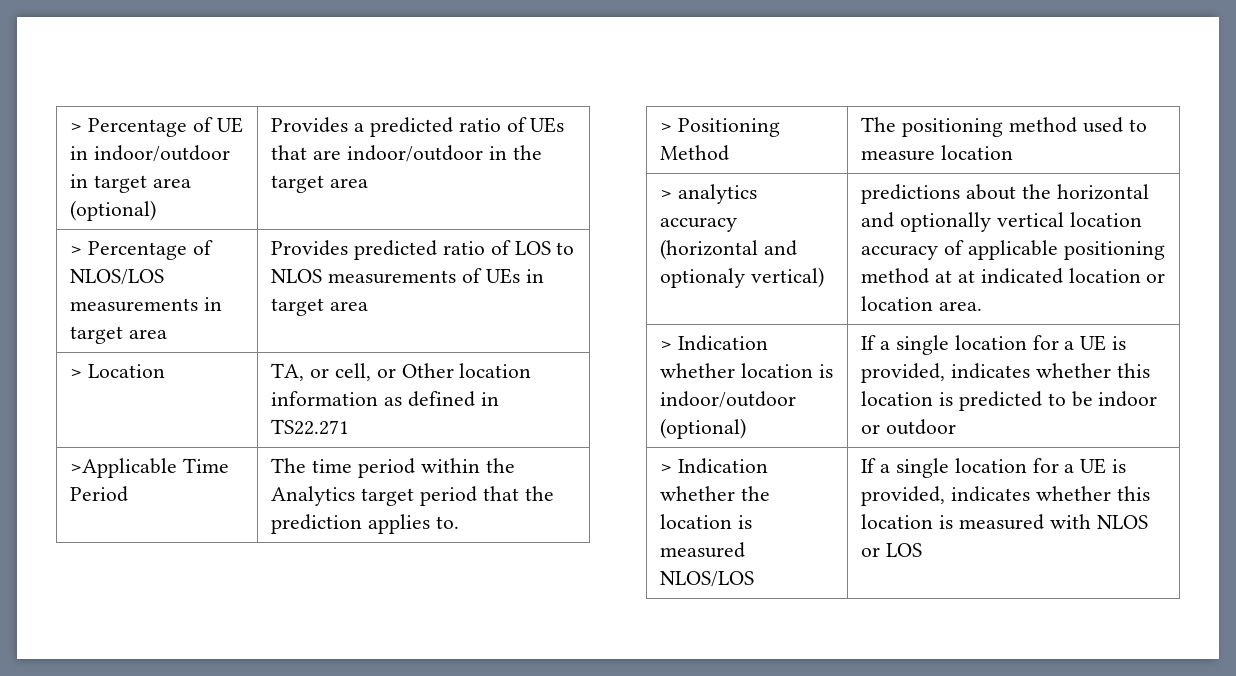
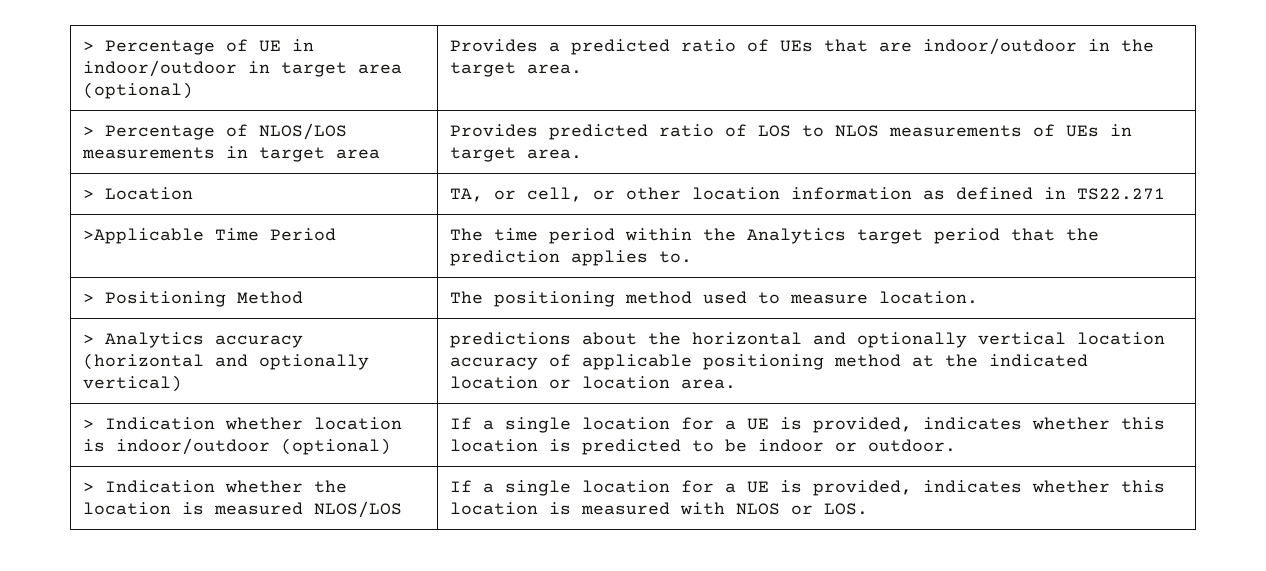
[330,178,369,188] area -> [527,64,583,74] area.
[330,301,369,311] area -> [527,149,583,159] area.
[401,363,454,378] Other -> [626,187,682,200] other
[941,145,1014,160] [660,184,758,204] location // > analytics -> [879,291,979,304] [83,332,205,348] location. // > Analytics
[660,268,746,288] optionaly -> [259,354,370,370] optionally
[958,270,976,283] at -> [945,354,979,367] the
[886,419,957,435] outdoor -> [868,439,957,452] outdoor.
[886,543,923,557] LOS -> [824,503,869,515] LOS.

